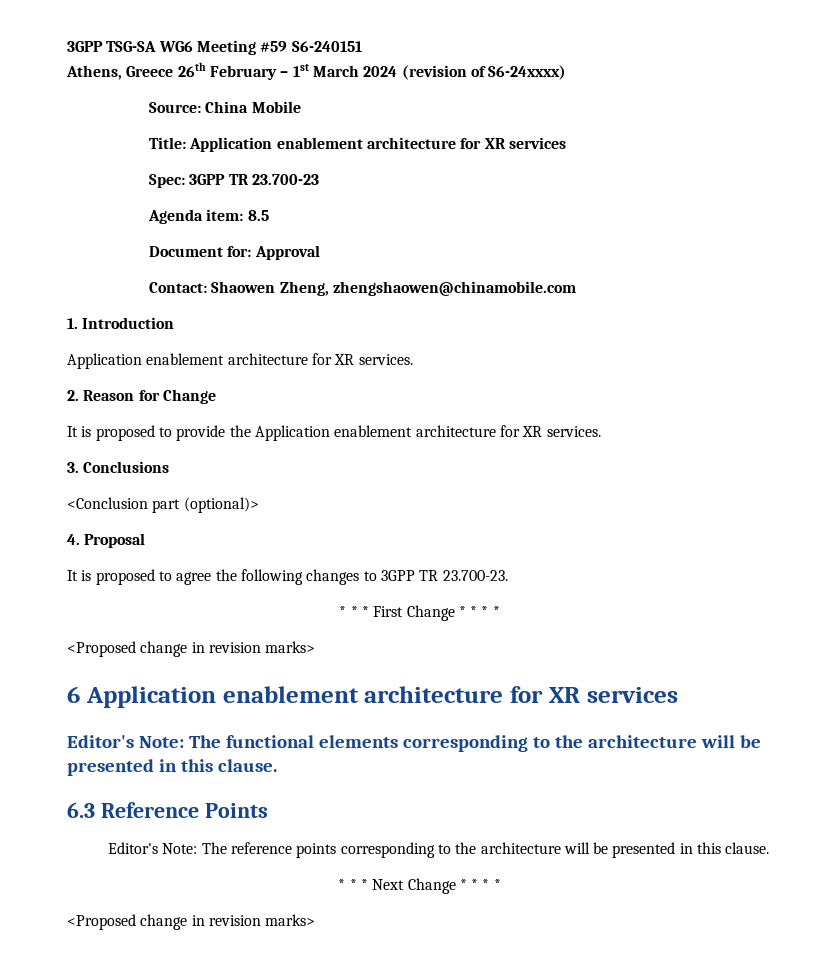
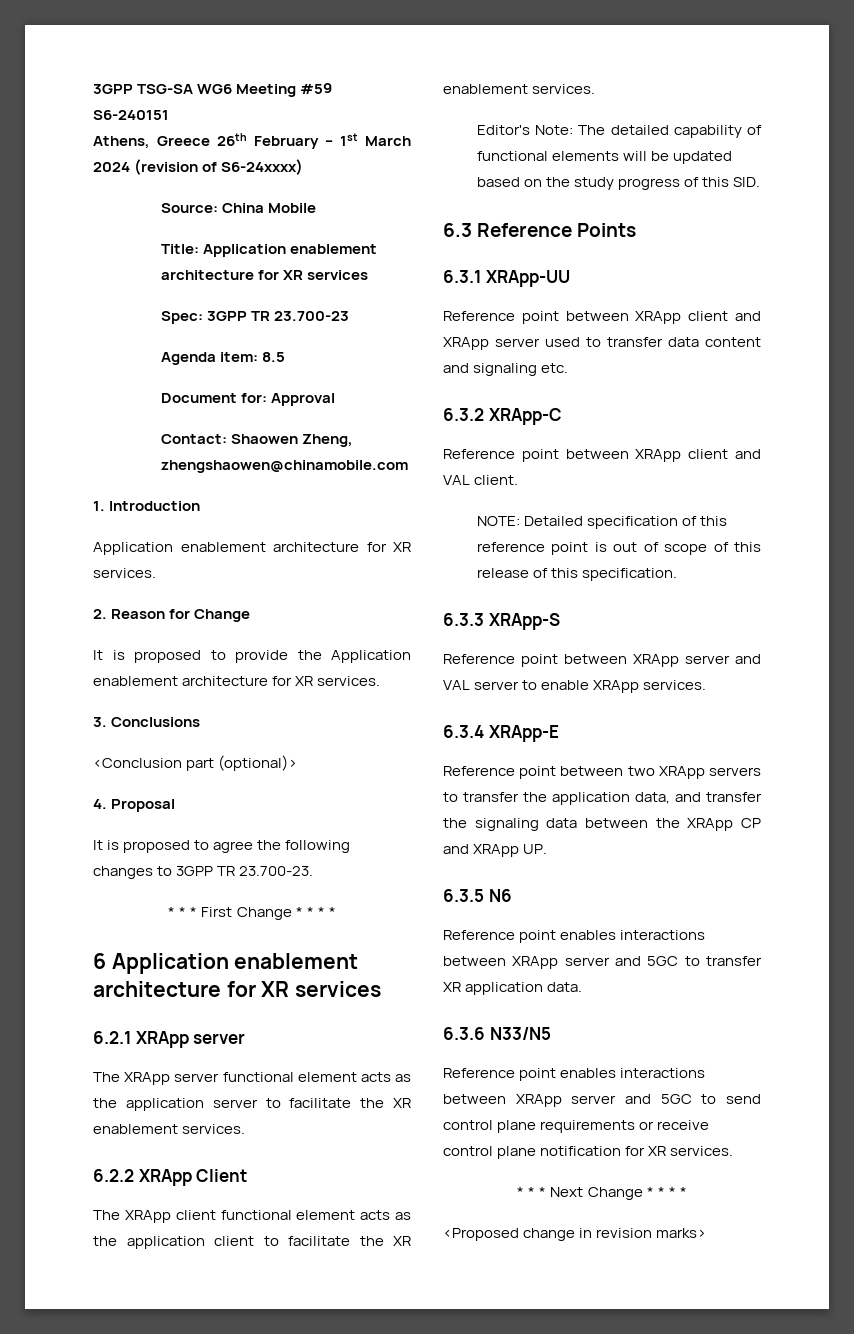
[67,641,316,657] // <Proposed change in revision marks> -> (336, 912) none
[67,735,761,752] [67,759,277,776] [67,802,268,818] [107,842,770,858] Editor's Note: The functional elements corresponding to the architecture will be presented in this clause. // 6.3 Reference Points // Editor's Note: The reference points corresponding to the architecture will be presented in this clause. -> [93,1031,246,1048] [93,1072,411,1085] [93,1098,411,1111] [93,1124,246,1134] [93,1169,248,1186] [93,1210,411,1223] [93,1236,411,1249] [443,84,596,94] [476,125,762,138] [476,151,733,164] [476,177,761,190] [443,223,637,237] [443,270,570,287] [443,311,761,324] [443,337,761,350] [443,363,569,376] [443,408,562,425] [443,449,761,462] [443,475,519,485] [476,516,728,529] [476,542,761,555] [476,568,678,581] [443,613,560,630] [443,654,761,667] [443,680,707,693] [443,725,559,742] [443,766,761,779] [443,792,762,805] [443,818,761,831] [443,844,548,857] [443,889,512,902] [443,930,706,943] [443,956,762,969] [443,982,583,995] [443,1027,551,1040] [443,1068,706,1081] [443,1094,761,1107] [443,1120,710,1133] [443,1146,734,1159] 6.2.1 XRApp server // The XRApp server functional element acts as the application server to facilitate the XR enablement services. // 6.2.2 XRApp Client // The XRApp client functional element acts as the application client to facilitate the XR enablement services. // Editor's Note: The detailed capability of functional elements will be updated based on the study progress of this SID. // 6.3 Reference Points // 6.3.1 XRApp-UU // Reference point between XRApp client and XRApp server used to transfer data content and signaling etc. // 6.3.2 XRApp-C // Reference point between XRApp client and VAL client. // NOTE: Detailed specification of this reference point is out of scope of this release of this specification. // 6.3.3 XRApp-S // Reference point between XRApp server and VAL server to enable XRApp services. // 6.3.4 XRApp-E // Reference point between two XRApp servers to transfer the application data, and transfer the signaling data between the XRApp CP and XRApp UP. // 6.3.5 N6 // Reference point enables interactions between XRApp server and 5GC to transfer XR application data. // 6.3.6 N33/N5 // Reference point enables interactions between XRApp server and 5GC to send control plane requirements or receive control plane notification for XR services.

